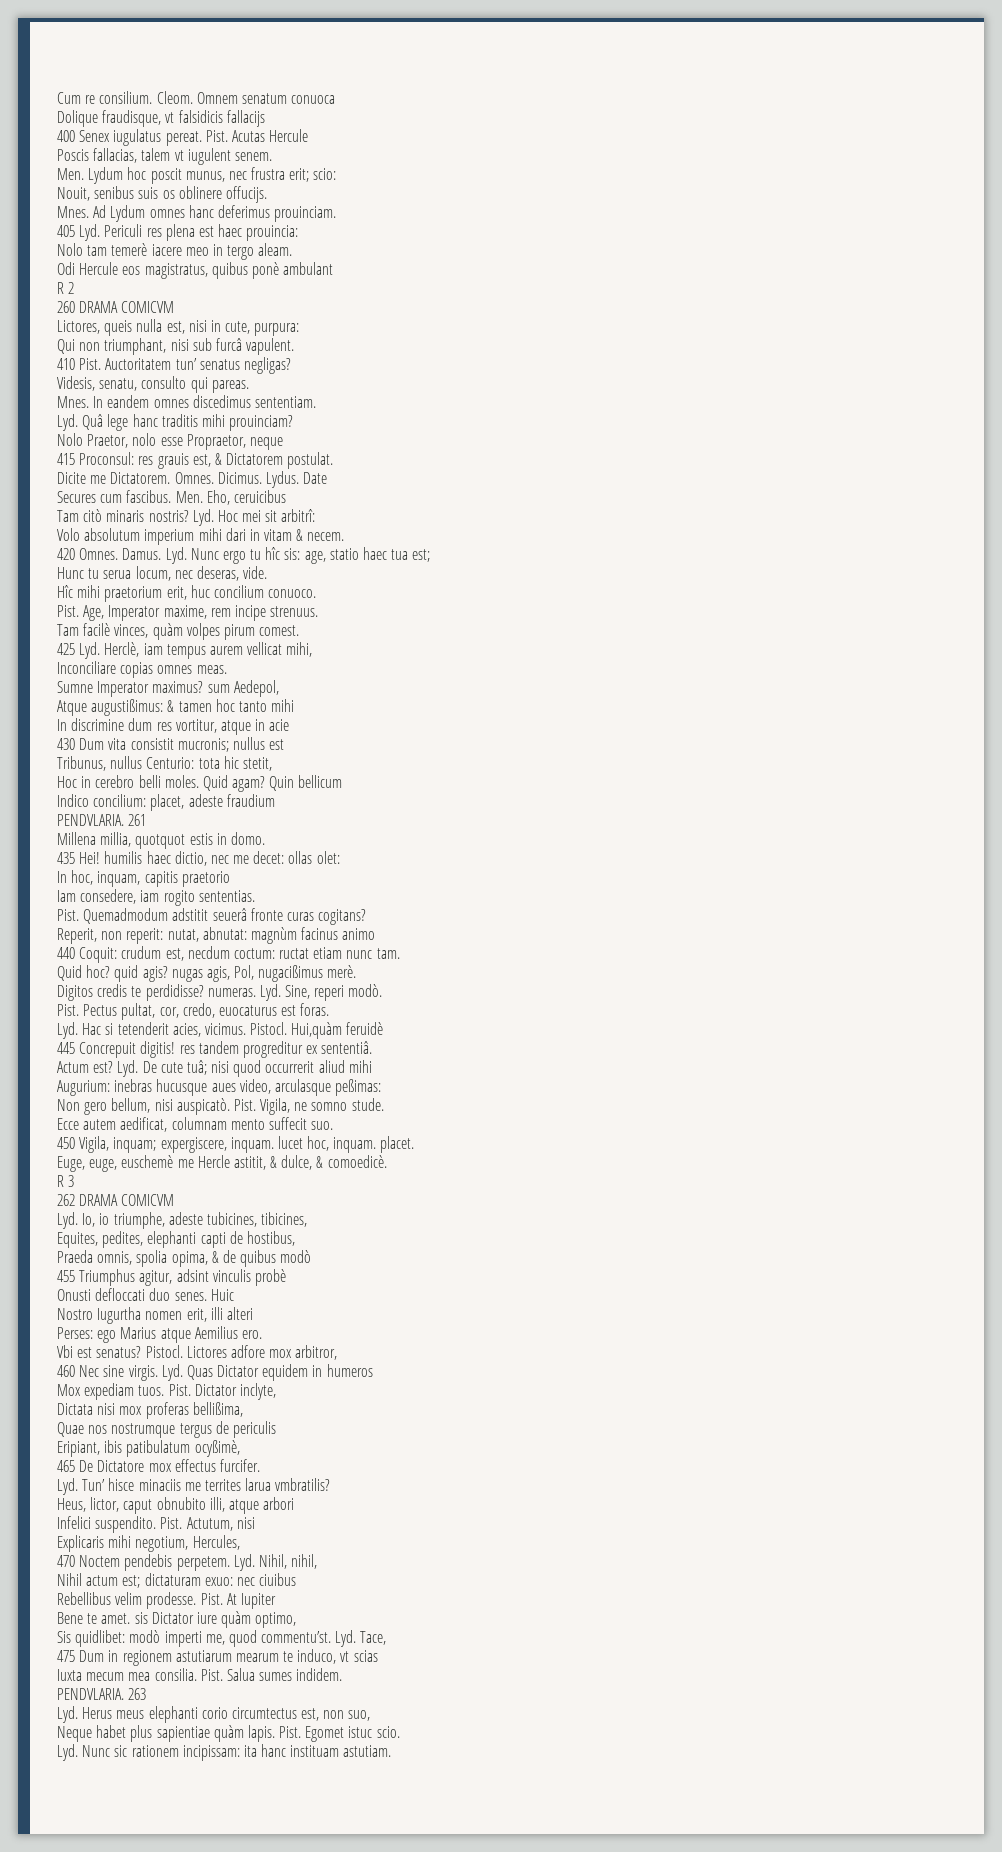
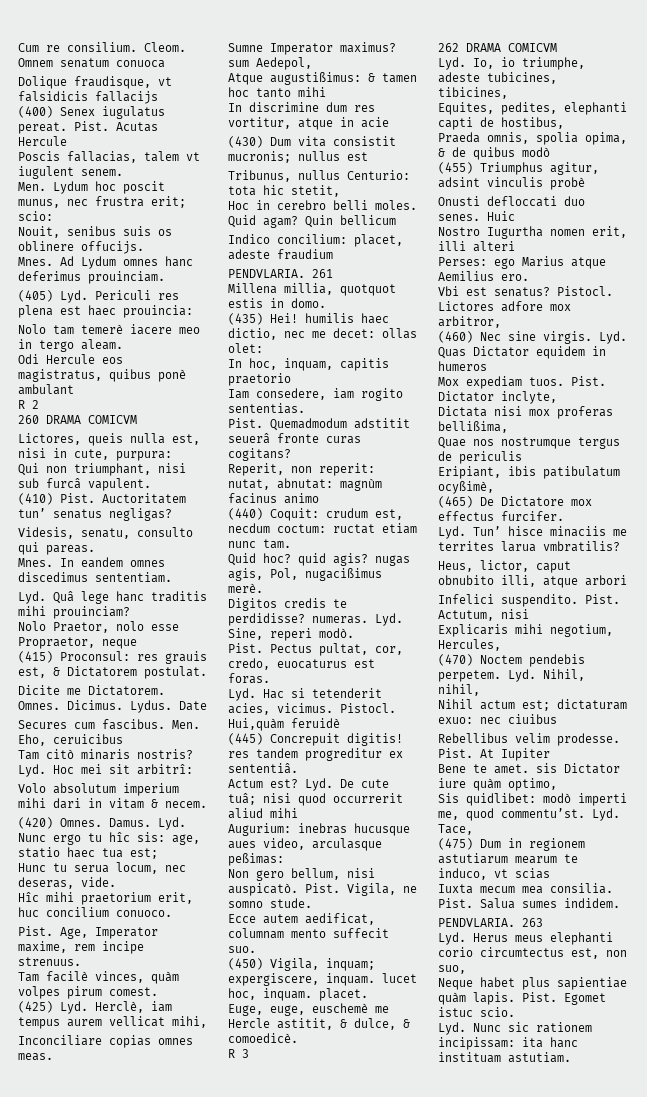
[57,130,75,142] 400 -> [18,106,53,118] (400)
[57,225,75,237] 405 -> [18,290,53,302] (405)
[57,358,75,370] 410 -> [18,493,53,505] (410)
[57,453,75,465] 415 -> [18,651,53,663] (415)
[57,548,75,560] 420 -> [18,817,53,829] (420)
[57,643,75,655] 425 -> [18,1001,53,1013] (425)
[57,738,75,750] 430 -> [228,136,263,148] (430)
[57,852,75,864] 435 -> [228,313,263,325] (435)
[57,947,75,959] 440 -> [228,508,263,520] (440)
[57,1042,75,1054] 445 -> [228,733,263,745] (445)
[57,1137,75,1149] 450 -> [228,958,263,970] (450)
[57,1270,75,1282] 455 -> [438,162,473,174] (455)
[57,1365,75,1377] 460 -> [438,331,473,343] (460)
[57,1460,75,1472] 465 -> [438,496,473,508] (465)
[57,1555,75,1567] 470 -> [438,654,473,666] (470)
[57,1650,75,1662] 475 -> [438,838,473,850] (475)

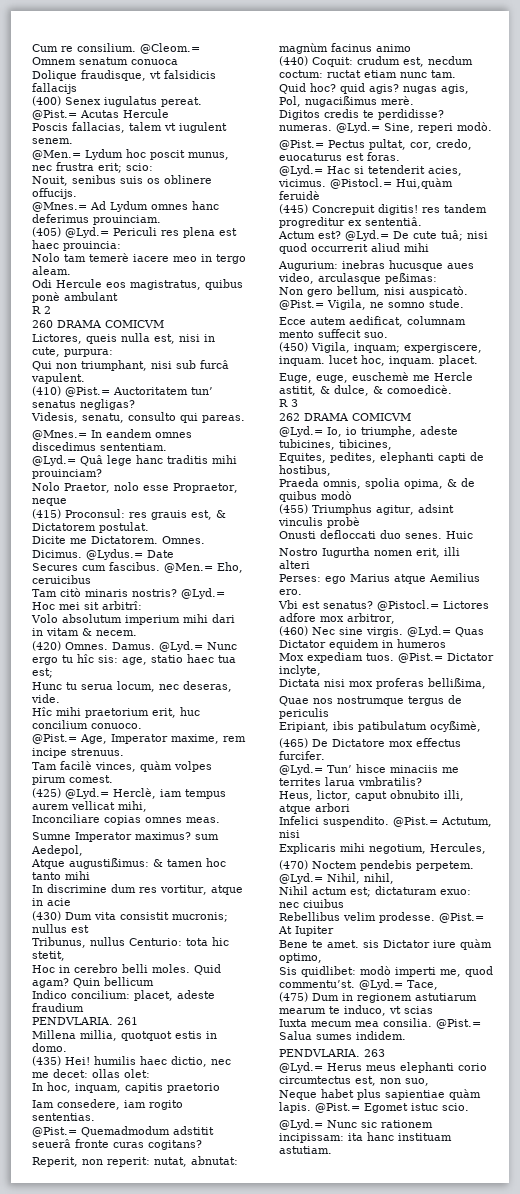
[144,42,186,52] Cleom. -> [140,43,200,54] @Cleom.=
[74,121,109,131] Pist. -> [32,110,77,120] @Pist.=
[18,182,46,191] Men. -> [32,150,81,160] @Men.=
[18,257,53,266] Mnes. -> [32,202,87,212] @Mnes.=
[60,290,88,303] Lyd. -> [65,227,109,238] @Lyd.=
[60,493,95,503] Pist. -> [65,387,110,397] @Pist.=
[18,558,53,567] Mnes. -> [32,430,87,440] @Mnes.=
[18,591,46,604] Lyd. -> [32,455,76,466] @Lyd.=
[130,700,172,713] Lydus. -> [86,549,143,560] @Lydus.=
[172,720,200,729] Men. -> [164,563,213,573] @Men.=
[18,764,46,777] Lyd. -> [181,588,225,599] @Lyd.=
[158,817,186,830] Lyd. -> [159,641,203,652] @Lyd.=
[18,926,53,936] Pist. -> [32,734,77,744] @Pist.=
[60,1001,88,1014] Lyd. -> [65,788,109,799] @Lyd.=
[228,418,263,428] Pist. -> [32,1127,77,1137] @Pist.=
[375,613,403,626] Lyd. -> [336,122,380,133] @Lyd.=
[228,643,263,653] Pist. -> [279,140,324,150] @Pist.=
[228,688,256,701] Lyd. -> [279,165,323,176] @Lyd.=
[340,703,396,713] Pistocl. -> [330,178,392,189] @Pistocl.=
[305,778,333,791] Lyd. -> [345,230,389,241] @Lyd.=
[305,883,340,893] Pist. -> [279,300,324,310] @Pist.=
[438,57,466,70] Lyd. -> [279,426,323,437] @Lyd.=
[557,286,613,296] Pistocl. -> [377,600,439,611] @Pistocl.=
[599,331,627,344] Lyd. -> [407,626,451,637] @Lyd.=
[571,376,606,386] Pist. -> [398,653,443,663] @Pist.=
[438,526,466,539] Lyd. -> [279,764,323,775] @Lyd.=
[585,594,620,604] Pist. -> [393,817,438,827] @Pist.=
[508,669,536,682] Lyd. -> [279,873,323,884] @Lyd.=
[438,748,473,758] Pist. -> [439,913,484,923] @Pist.=
[592,808,620,821] Lyd. -> [359,979,403,990] @Lyd.=
[438,898,473,908] Pist. -> [436,1019,481,1029] @Pist.=
[438,932,466,945] Lyd. -> [279,1062,323,1073] @Lyd.=
[522,992,557,1002] Pist. -> [315,1103,360,1113] @Pist.=
[438,1022,466,1035] Lyd. -> [279,1119,323,1130] @Lyd.=

